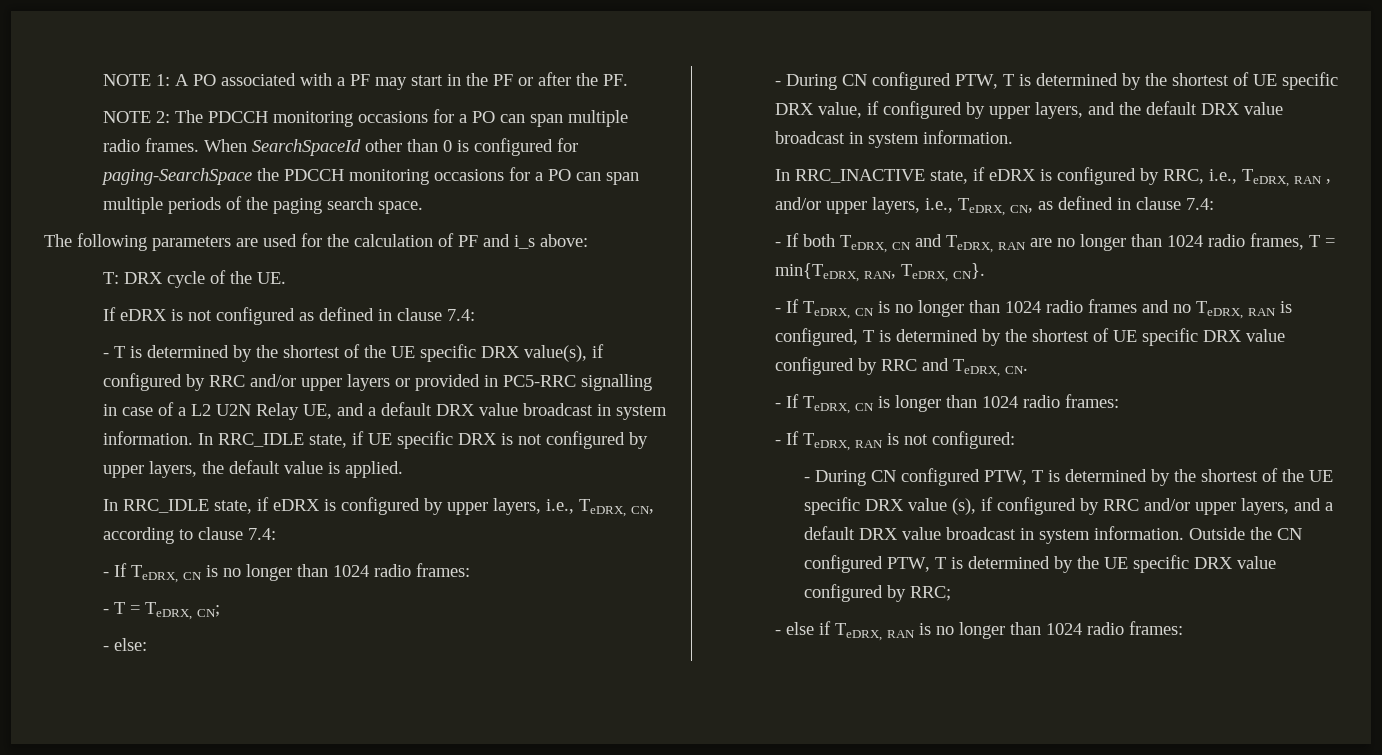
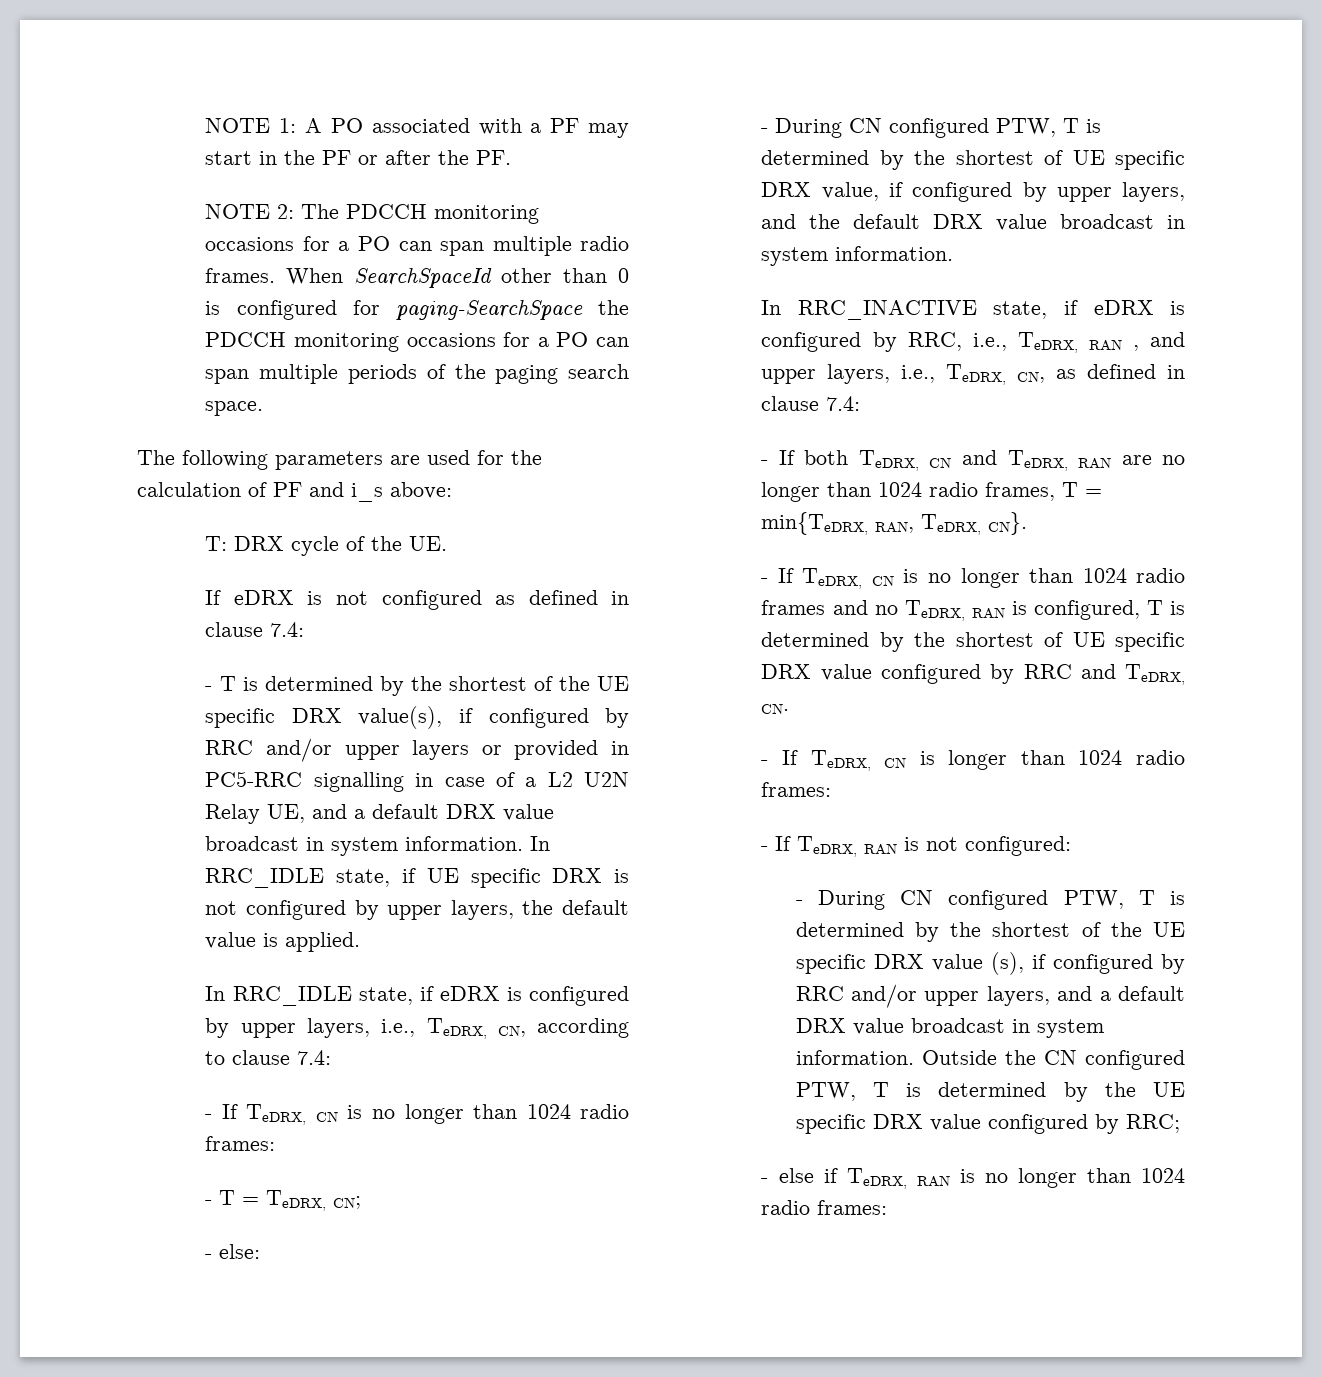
[774,197,821,210] and/or -> [1149,332,1185,347] and

